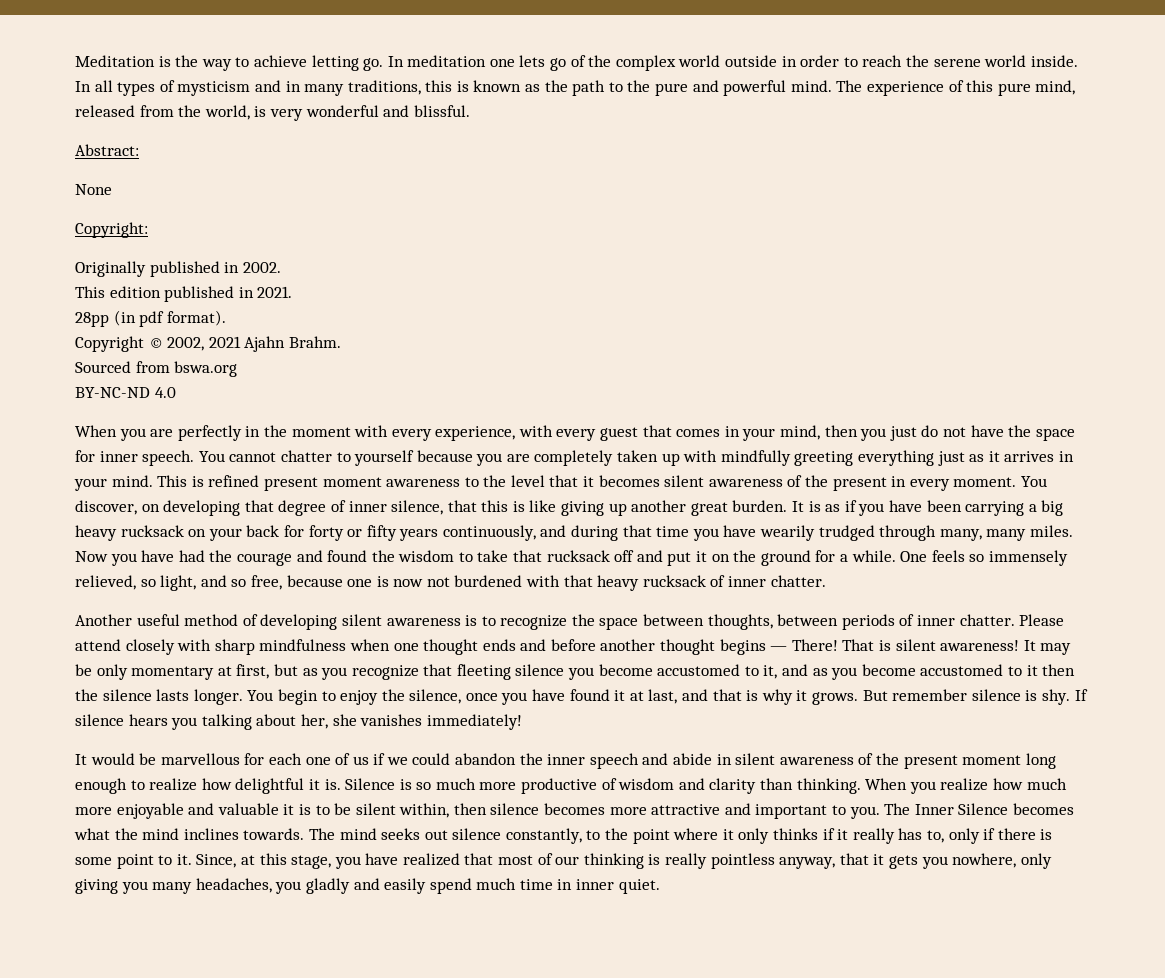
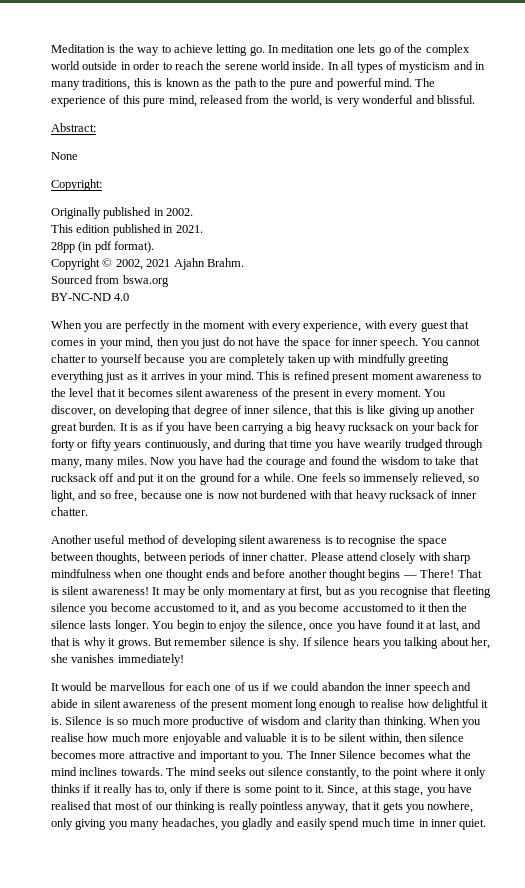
[500,615,568,630] recognize -> [348,536,397,547] recognise
[351,665,419,680] recognize -> [379,587,428,598] recognise
[149,778,198,791] realize -> [371,699,405,708] realise
[940,778,989,791] realize -> [51,733,84,742] realise
[402,853,460,866] realized -> [51,801,91,810] realised

